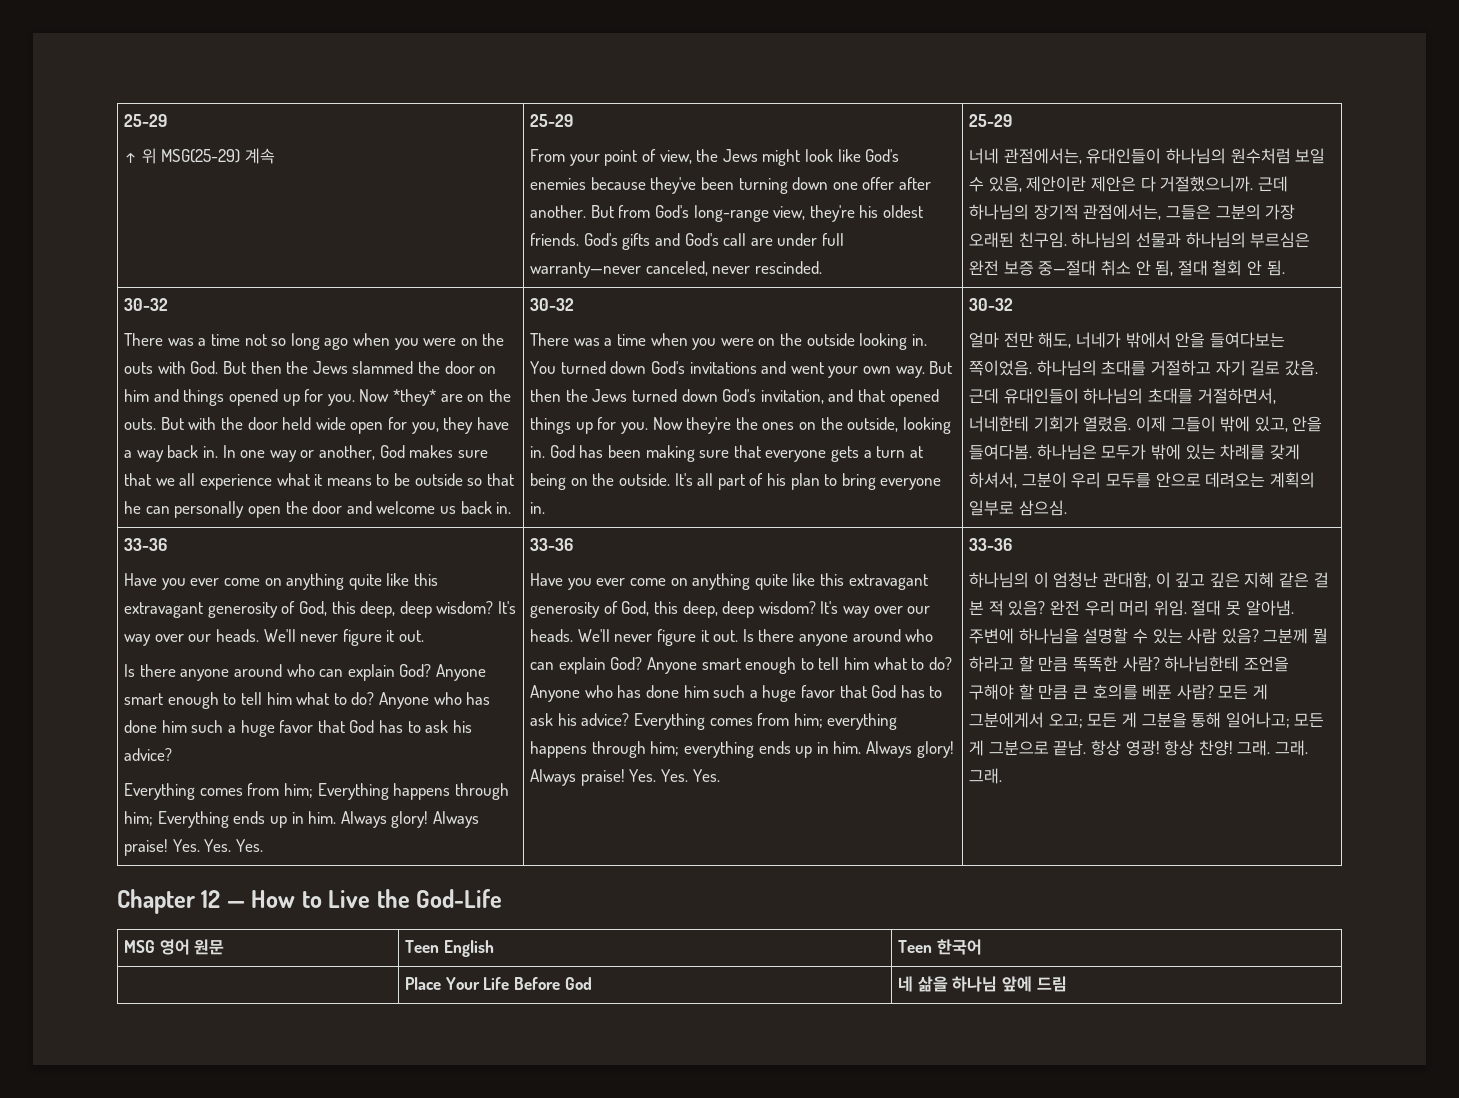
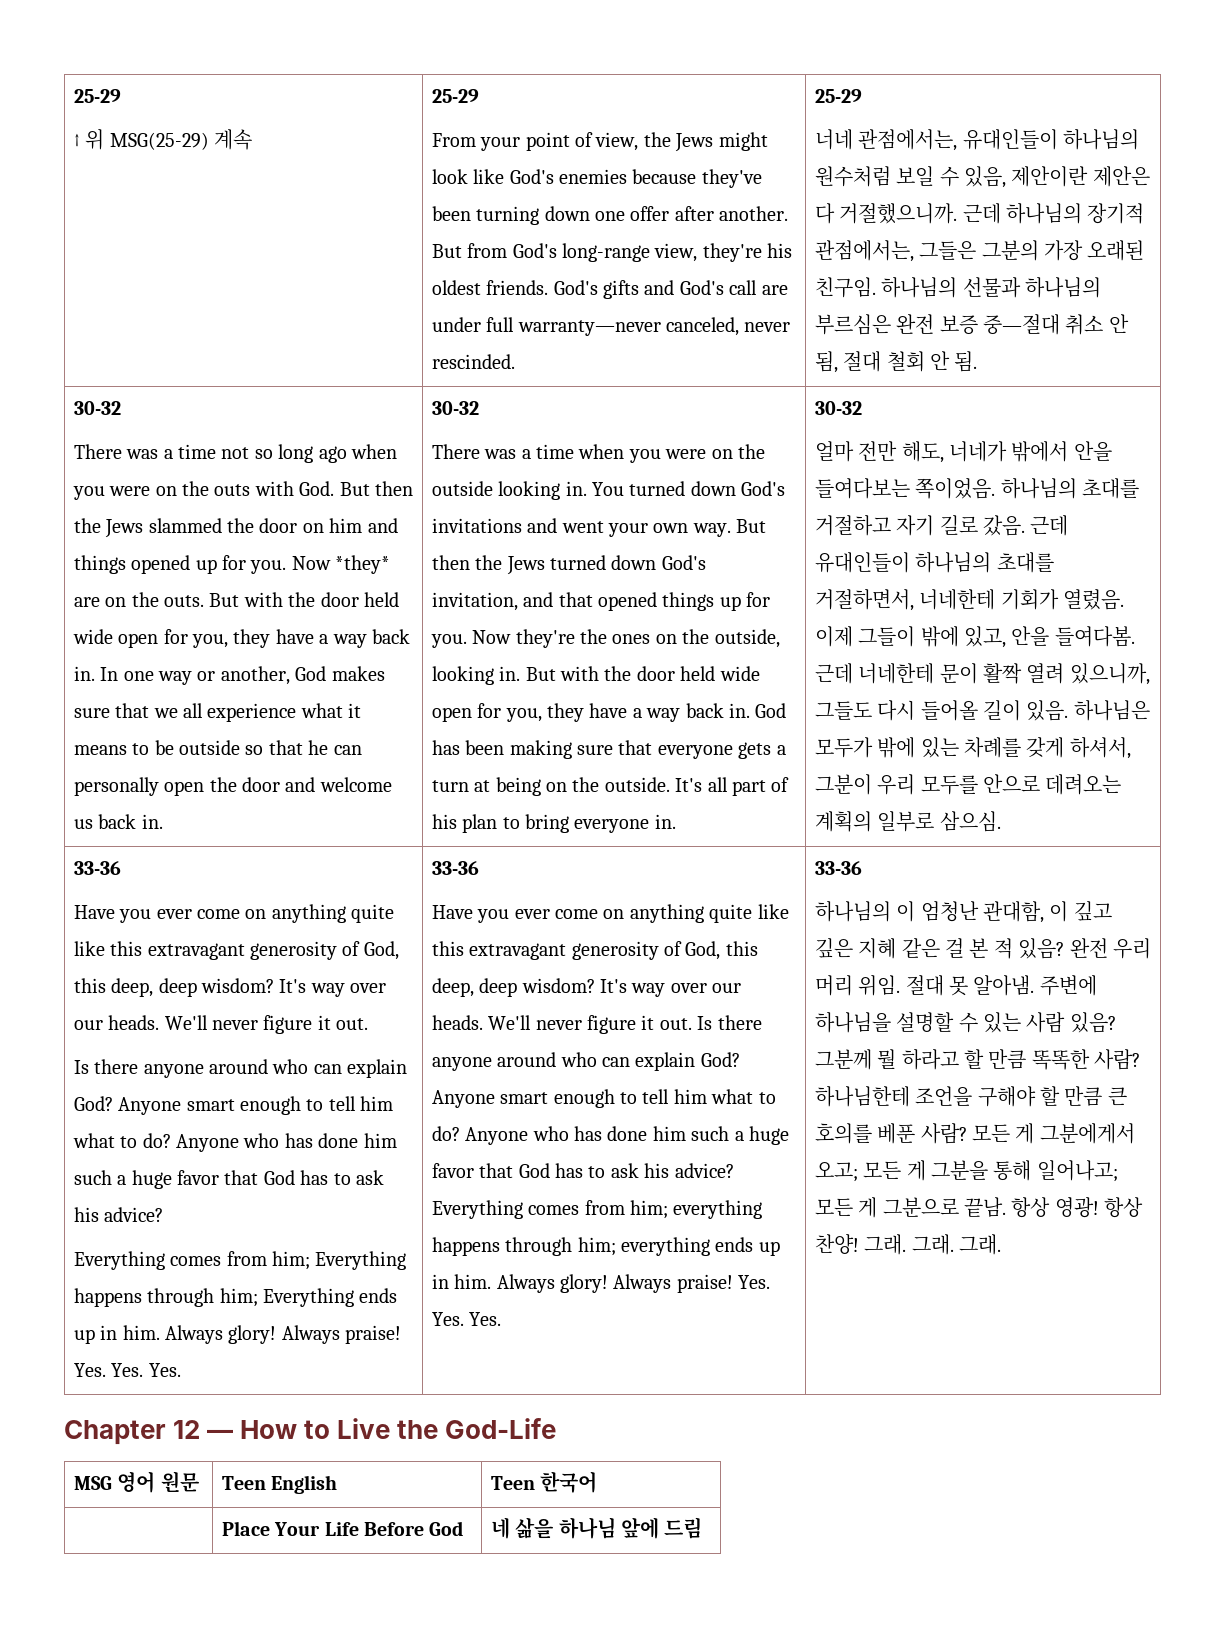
(546, 452) none -> [525,666,760,681] [431,703,751,722] But with the door held wide open for you, they have a way back in.
(1033, 452) none -> [814,663,1150,685] [814,700,1069,721] 근데 너네한테 문이 활짝 열려 있으니까, 그들도 다시 들어올 길이 있음.

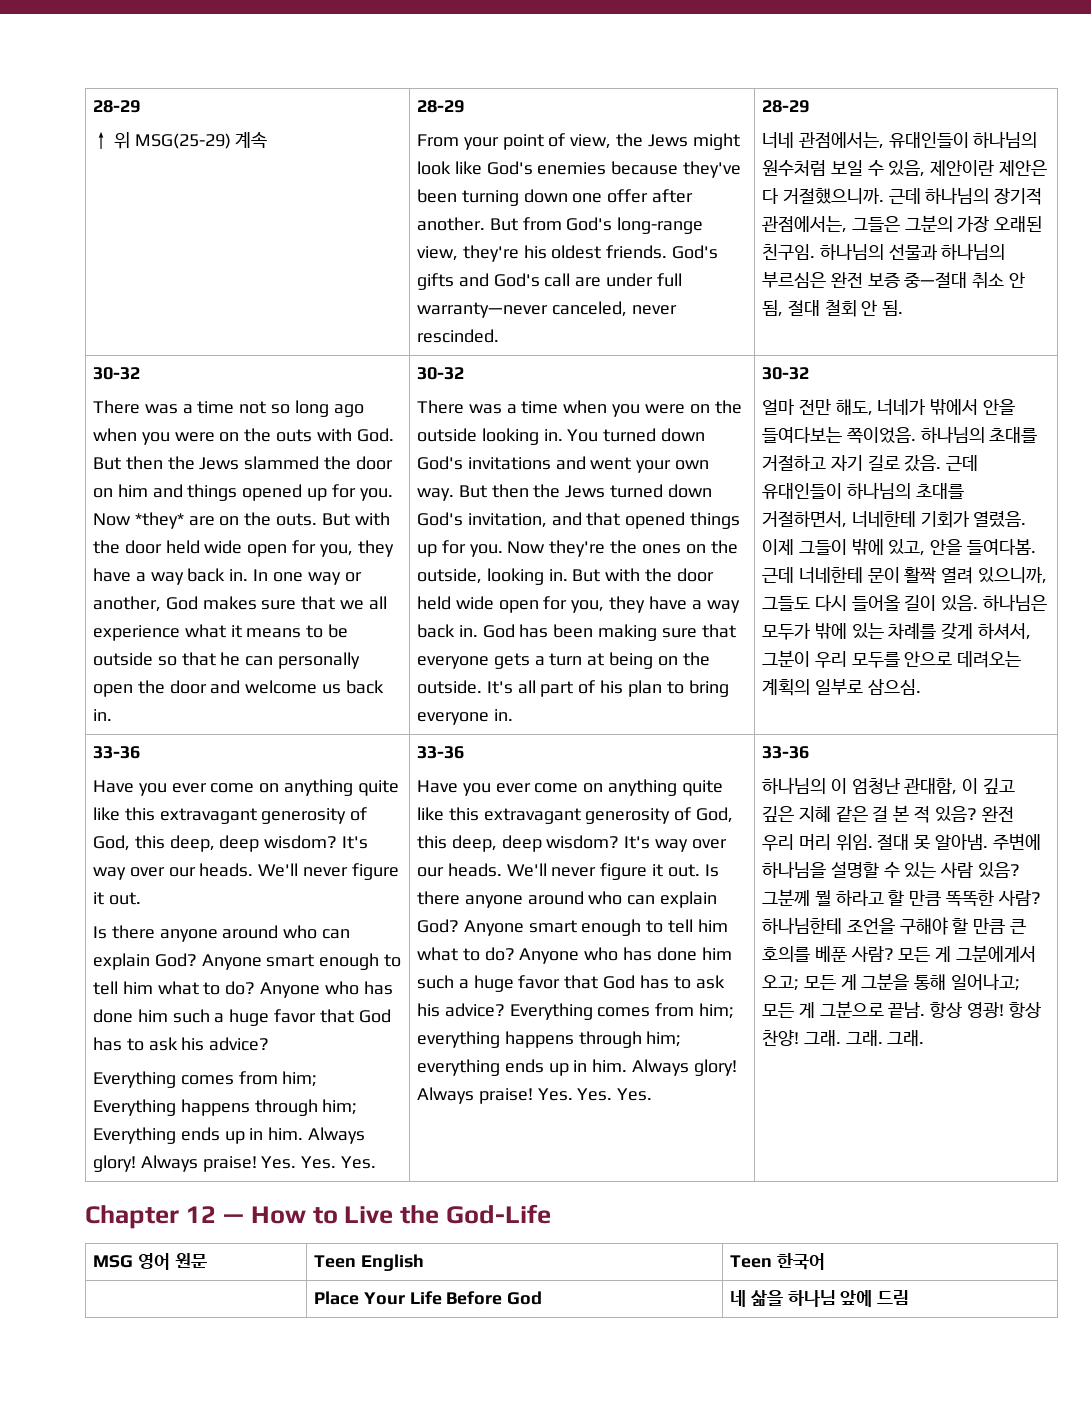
[73,89,121,103] 25-29 -> [92,100,140,113] 28-29
[431,89,479,103] 25-29 -> [416,100,464,113] 28-29
[814,89,862,103] 25-29 -> [761,100,809,113] 28-29

